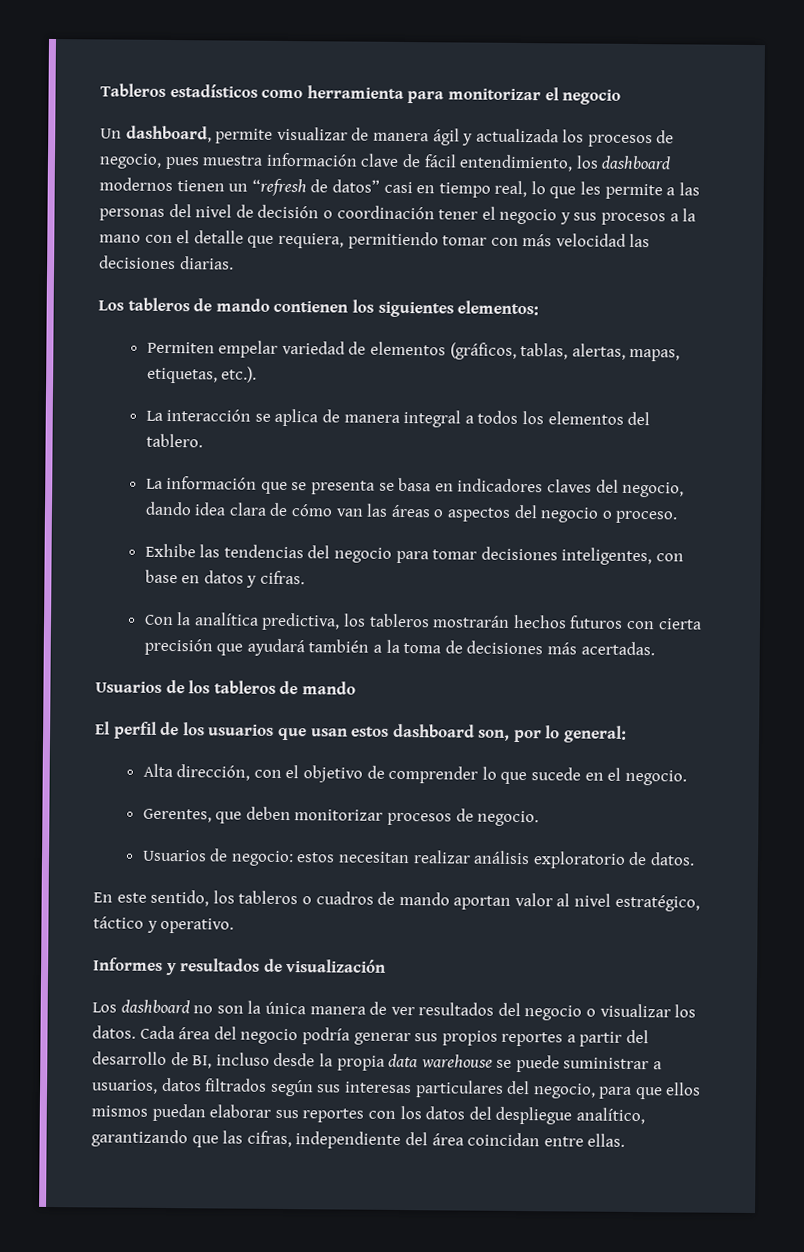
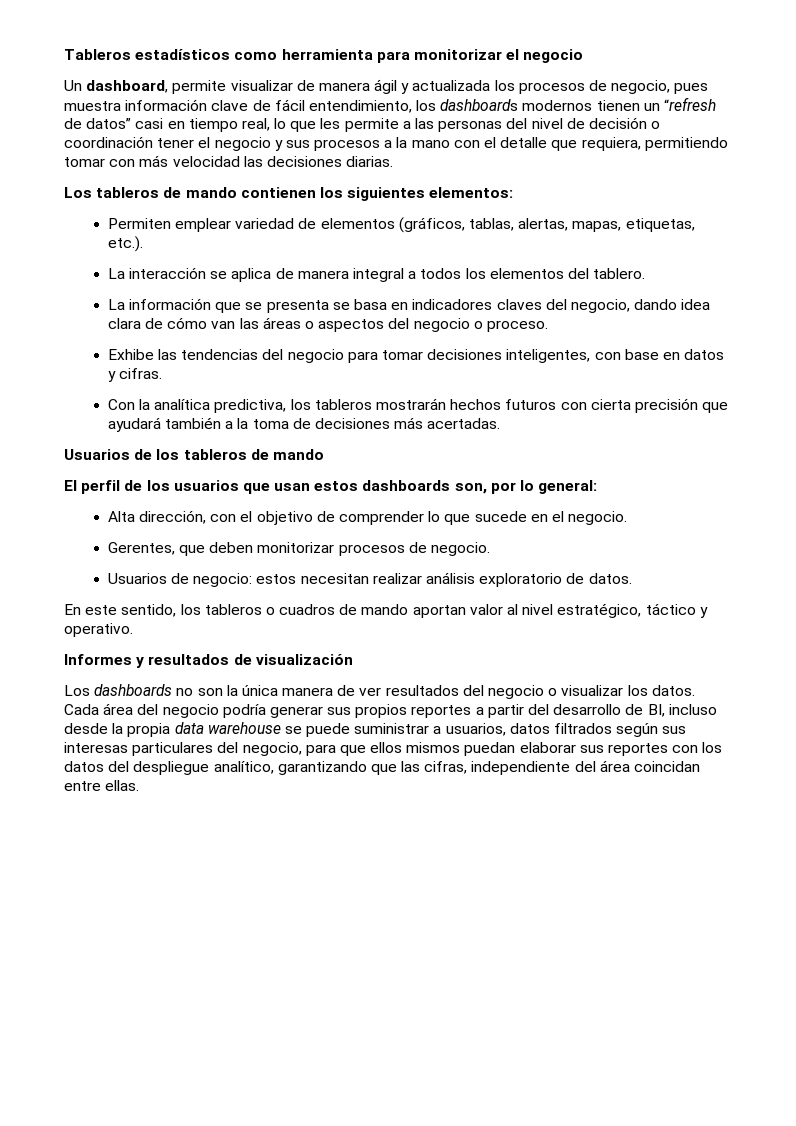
[601,155,672,170] dashboard -> [440,99,519,111] dashboards
[218,340,279,358] empelar -> [175,218,232,232] emplear
[392,723,475,738] dashboard -> [362,480,451,491] dashboards
[120,999,190,1014] dashboard -> [94,684,173,696] dashboards

